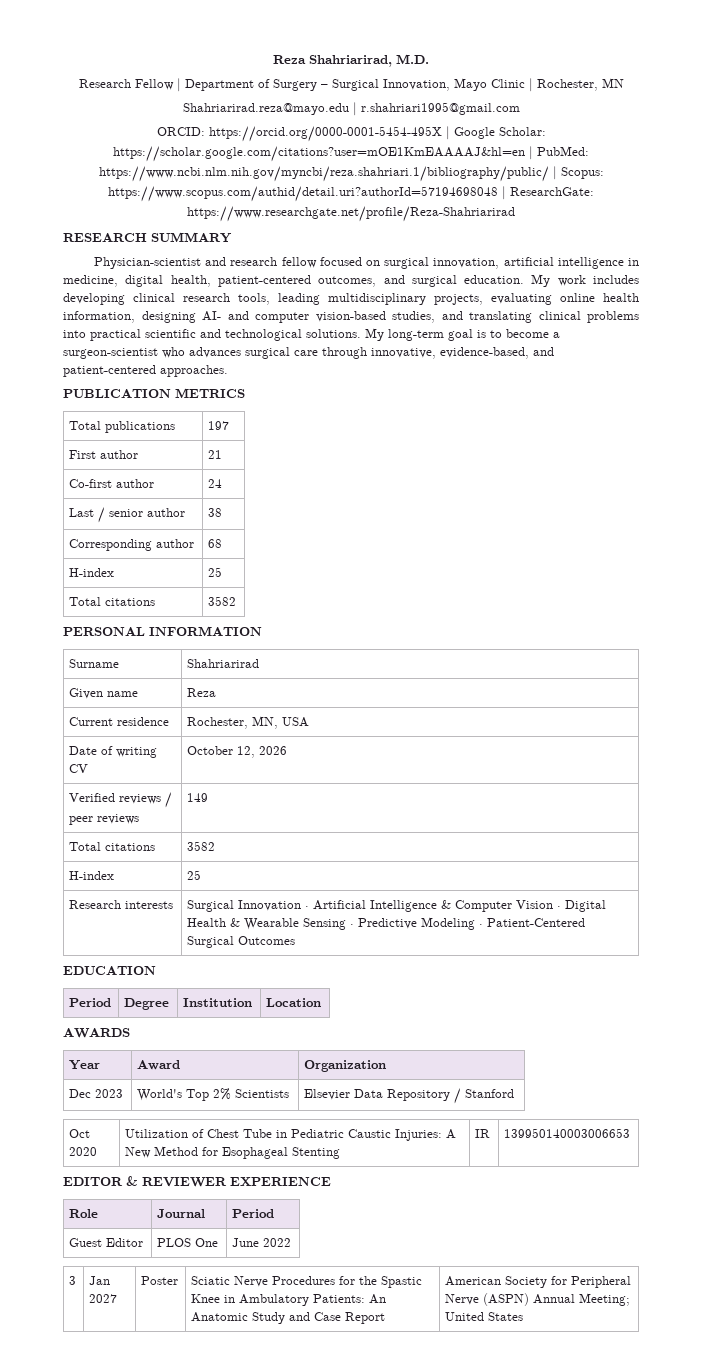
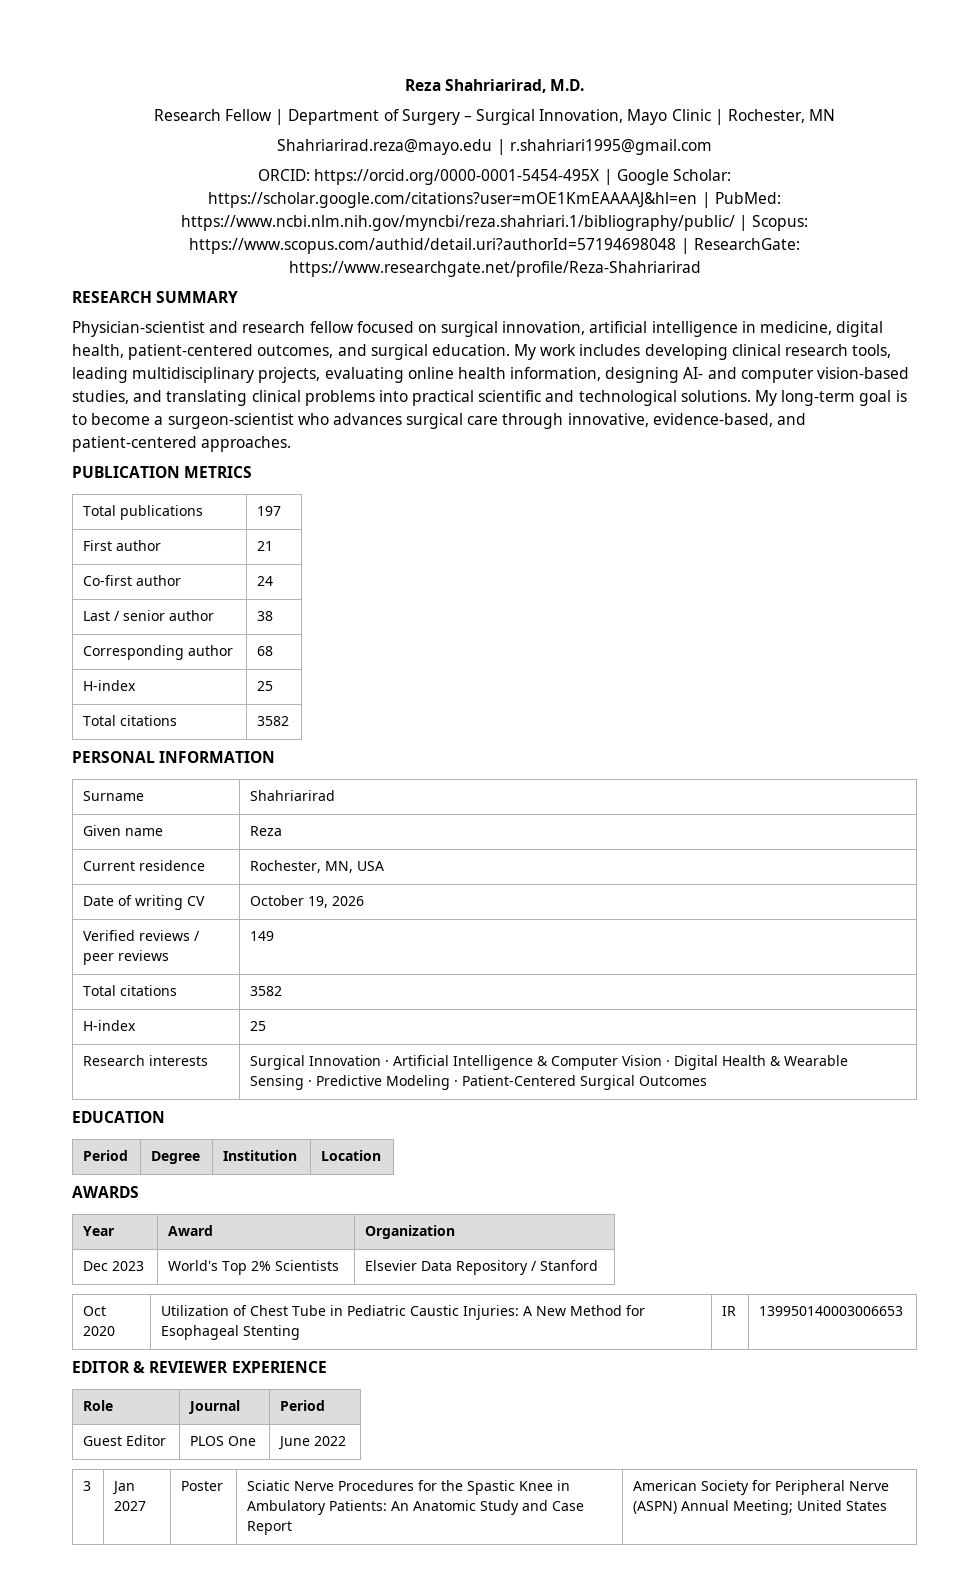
[237,746,256,758] 12, -> [308,896,329,908] 19,

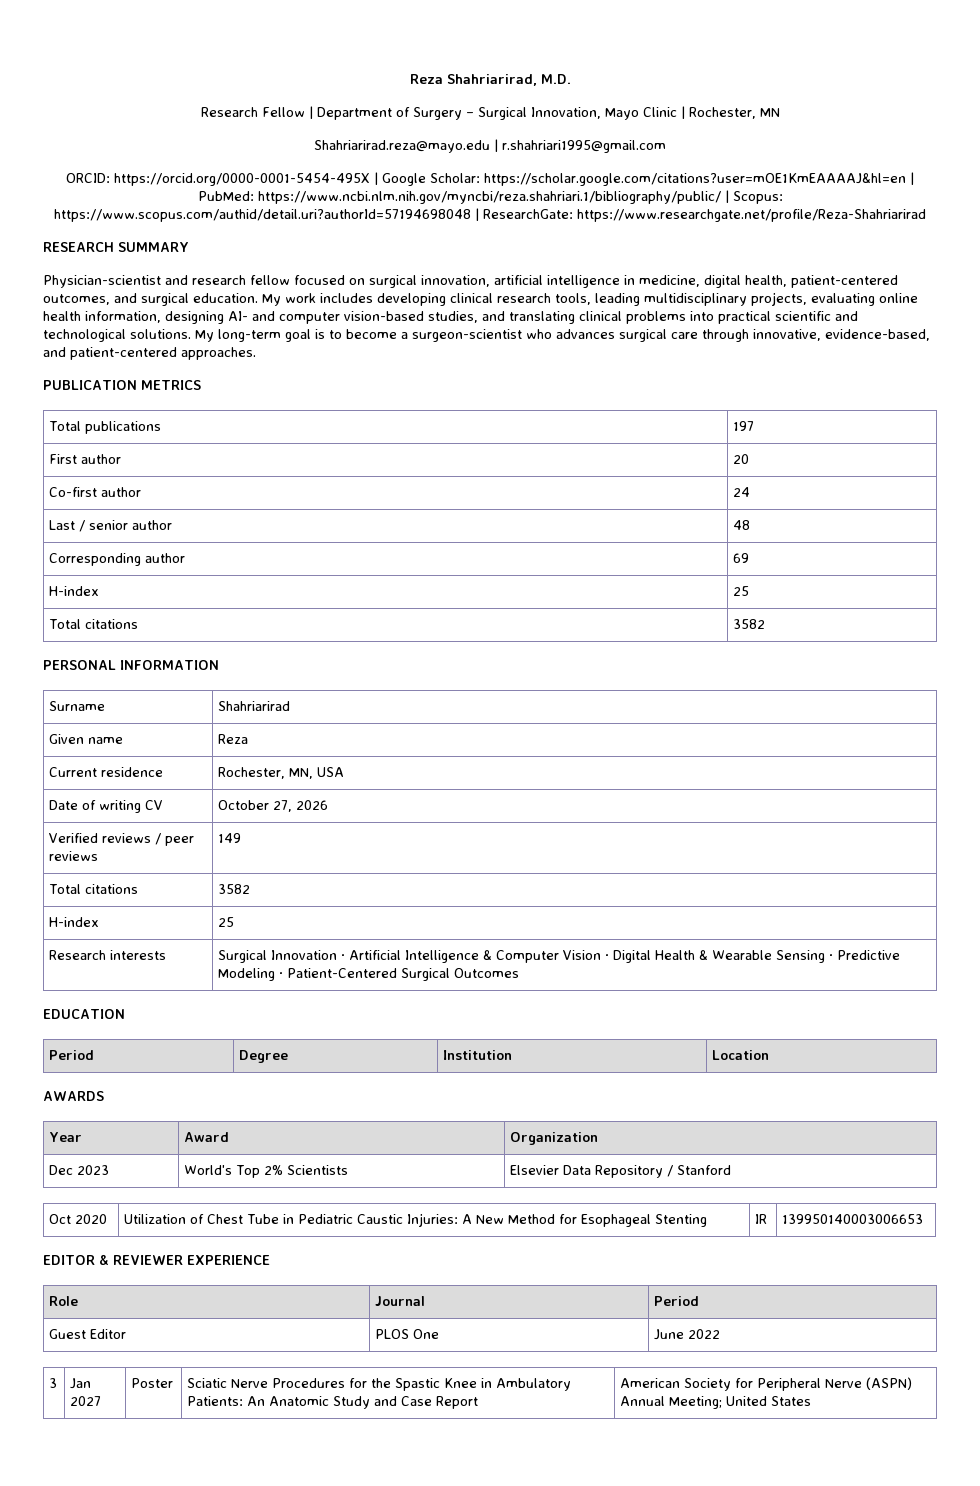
[257,541,274,551] 21 -> [733,454,750,464] 20
[257,611,274,621] 38 -> [733,520,751,530] 48
[257,646,274,656] 68 -> [733,553,750,563] 69
[308,896,329,908] 19, -> [273,800,293,812] 27,

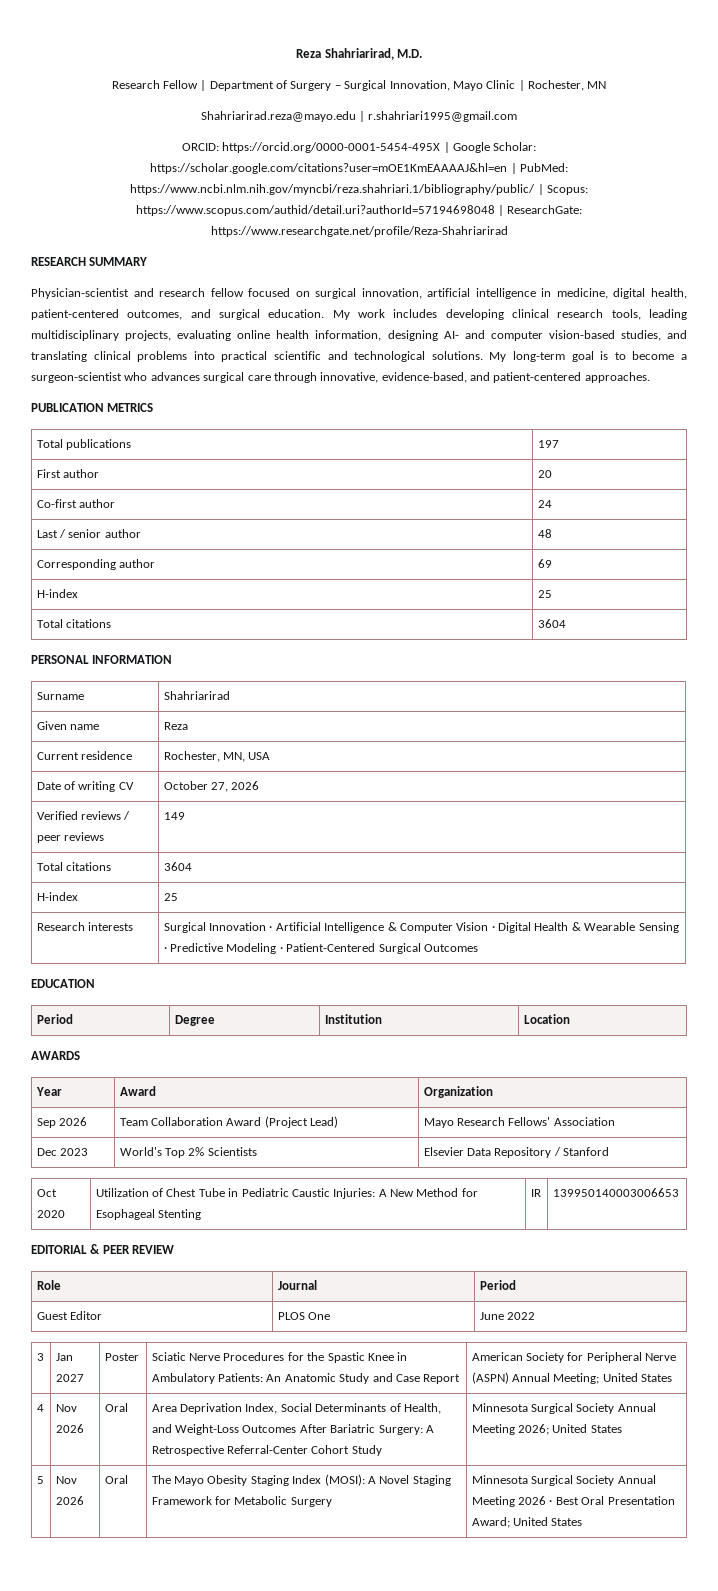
[733,619,766,629] 3582 -> [537,619,566,628] 3604
[218,884,251,894] 3582 -> [163,862,192,871] 3604
(599, 1138) none -> [36,1117,88,1128] [119,1116,339,1128] [423,1117,615,1128] // Sep 2026 | Team Collaboration Award (Project Lead) | Mayo Research Fellows' Association
[43,1254,270,1265] EDITOR & REVIEWER EXPERIENCE -> [31,1244,175,1254] EDITORIAL & PEER REVIEW
(812, 1401) none -> [36,1404,44,1412] [55,1404,77,1412] [55,1424,84,1433] [104,1403,128,1412] [151,1403,441,1414] [151,1424,434,1435] [151,1445,382,1456] [471,1403,656,1414] [471,1424,622,1435] [36,1476,44,1484] [55,1476,77,1484] [55,1496,84,1505] [104,1475,128,1484] [151,1474,451,1486] [151,1496,332,1507] [471,1475,656,1486] [471,1496,675,1507] [471,1517,583,1528] // 4 | Nov 2026 | Oral | Area Deprivation Index, Social Determinants of Health, and Weight-Loss Outcomes After Bariatric Surgery: A Retrospective Referral-Center Cohort Study | Minnesota Surgical Society Annual Meeting 2026; United States // 5 | Nov 2026 | Oral | The Mayo Obesity Staging Index (MOSI): A Novel Staging Framework for Metabolic Surgery | Minnesota Surgical Society Annual Meeting 2026 · Best Oral Presentation Award; United States

